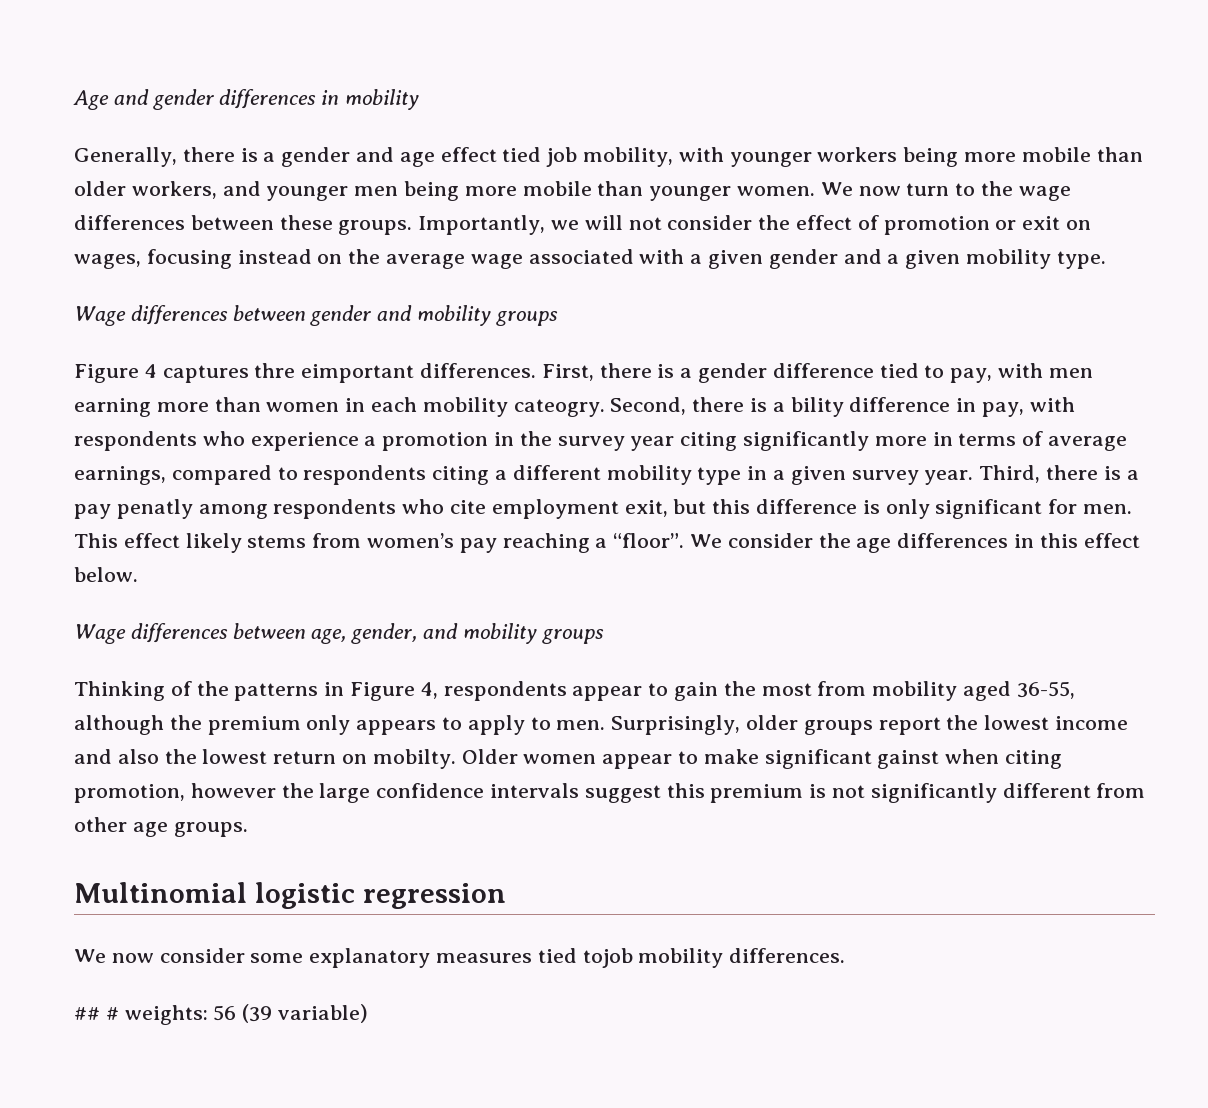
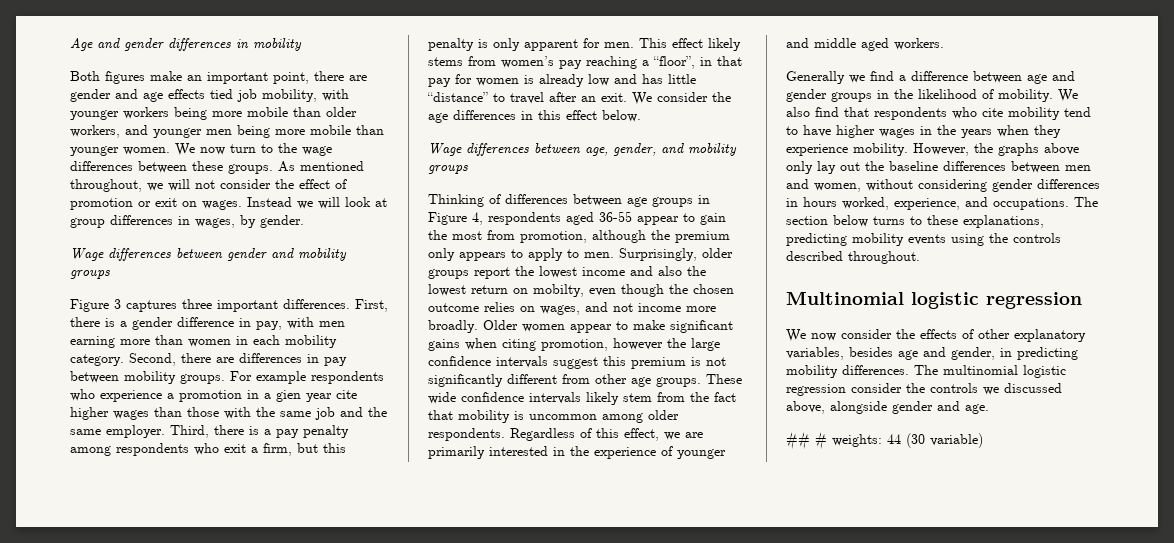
[74,147,276,167] Generally, there is a -> [70,71,367,84] Both figures make an important point, there are
[440,147,497,162] effect -> [168,89,205,99] effects
[418,215,546,235] Importantly, -> [278,161,364,172] [70,179,142,192] As mentioned throughout,
[74,249,1106,269] wages, focusing instead on the average wage associated with a given gender and a given mobility type. -> [202,197,387,210] [70,215,304,228] wages. Instead we will look at group differences in wages, by gender.
[144,363,415,383] 4 captures thre eimportant -> [114,299,278,312] 3 captures three important
[879,363,945,378] tied to -> [239,318,251,327] in
[513,399,605,417] cateogry. -> [70,354,124,366] category.
[750,397,1075,417] is a bility difference in pay, with -> [216,353,347,366] [70,371,306,384] are differences in pay between mobility groups. For example
[519,431,1128,451] [74,465,974,485] the survey year citing significantly more in terms of average earnings, compared to respondents citing a different mobility type in a given survey year. -> [264,390,357,402] [70,407,387,420] [70,425,165,438] a gien year cite higher wages than those with the same job and the same employer.
[116,499,193,519] penatly -> [303,425,349,438] penalty
[450,499,668,519] cite employment exit, -> [224,443,292,456] exit a firm,
[756,499,858,514] difference -> [428,38,474,51] penalty
[935,499,1043,519] significant -> [524,39,578,51] apparent
[613,533,685,548] “floor”. -> [653,56,742,69] [428,74,696,87] [427,92,627,104] “floor”, in that pay for women is already low and has little “distance” to travel after an exit.
[196,681,319,701] the patterns -> [505,194,693,207] differences between age groups
(567, 691) none -> [566,211,632,225] aged 36-55
[872,681,1075,701] mobility aged 36-55, -> [520,231,587,243] promotion,
[372,749,456,769] mobilty. -> [533,284,734,297] [428,302,716,315] [428,320,478,333] mobilty, even though the chosen outcome relies on wages, and not income more broadly.
[877,750,940,769] gainst -> [428,339,460,351] gains
(248, 829) none -> [706,374,742,384] [428,392,736,405] [428,410,679,423] [428,428,703,441] [428,446,726,459] [786,38,944,51] [786,71,1075,84] [786,89,1078,102] [786,107,1091,120] [786,125,1061,138] [786,143,1079,156] [786,161,1091,174] [786,179,1100,192] [786,197,1098,210] [786,215,1044,228] [786,233,1061,246] [786,251,920,264] These wide confidence intervals likely stem from the fact that mobility is uncommon among older respondents. Regardless of this effect, we are primarily interested in the experience of younger and middle aged workers. // Generally we find a difference between age and gender groups in the likelihood of mobility. We also find that respondents who cite mobility tend to have higher wages in the years when they experience mobility. However, the graphs above only lay out the baseline differences between men and women, without considering gender differences in hours worked, experience, and occupations. The section below turns to these explanations, predicting mobility events using the controls described throughout.
[250,948,846,968] some explanatory measures tied tojob mobility differences. -> [896,329,1086,342] [786,347,1078,360] [786,365,1066,378] [786,383,1062,396] [786,401,989,414] the effects of other explanatory variables, besides age and gender, in predicting mobility differences. The multinomial logistic regression consider the controls we discussed above, alongside gender and age.
[213,1004,273,1023] 56 (39 -> [887,433,925,448] 44 (30

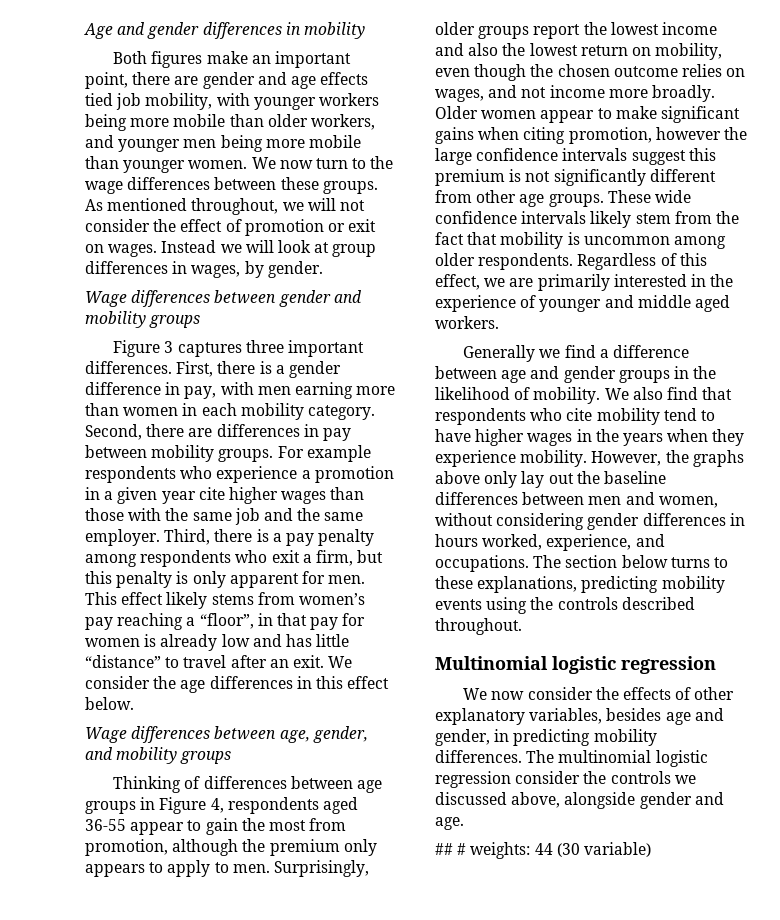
[276,390,301,402] gien -> [117,487,158,504] given
[533,284,584,297] mobilty, -> [655,43,723,60] mobility,

